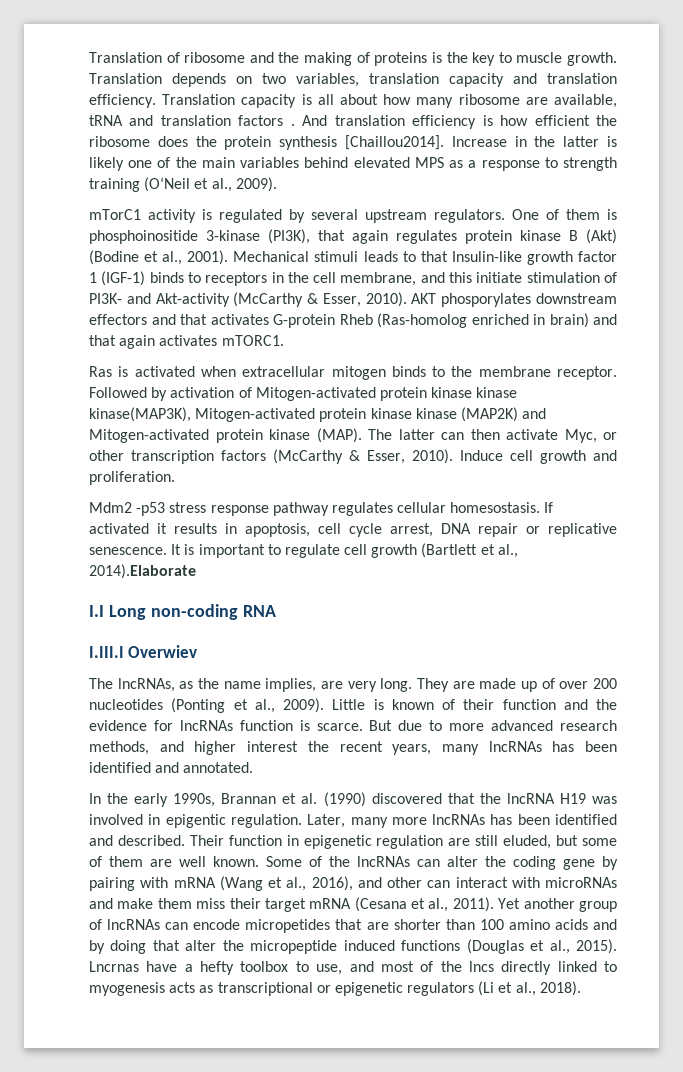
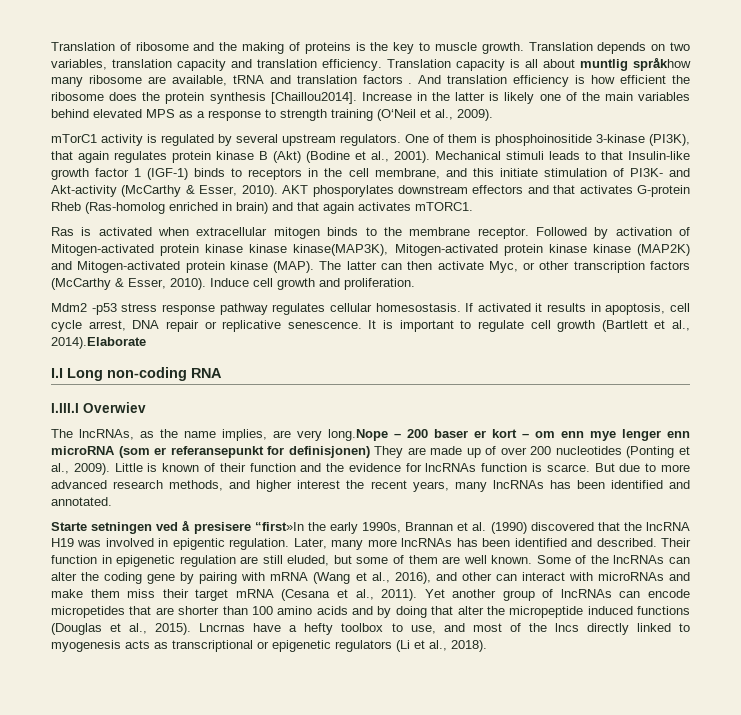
[383,94,412,105] how -> [580,57,691,71] muntlig språkhow
[380,678,413,692] long. -> [328,429,690,441] [51,446,370,458] long.Nope – 200 baser er kort – om enn mye lenger enn microRNA (som er referansepunkt for definisjonen)
[89,793,101,804] In -> [51,520,304,534] Starte setningen ved å presisere “first»In

